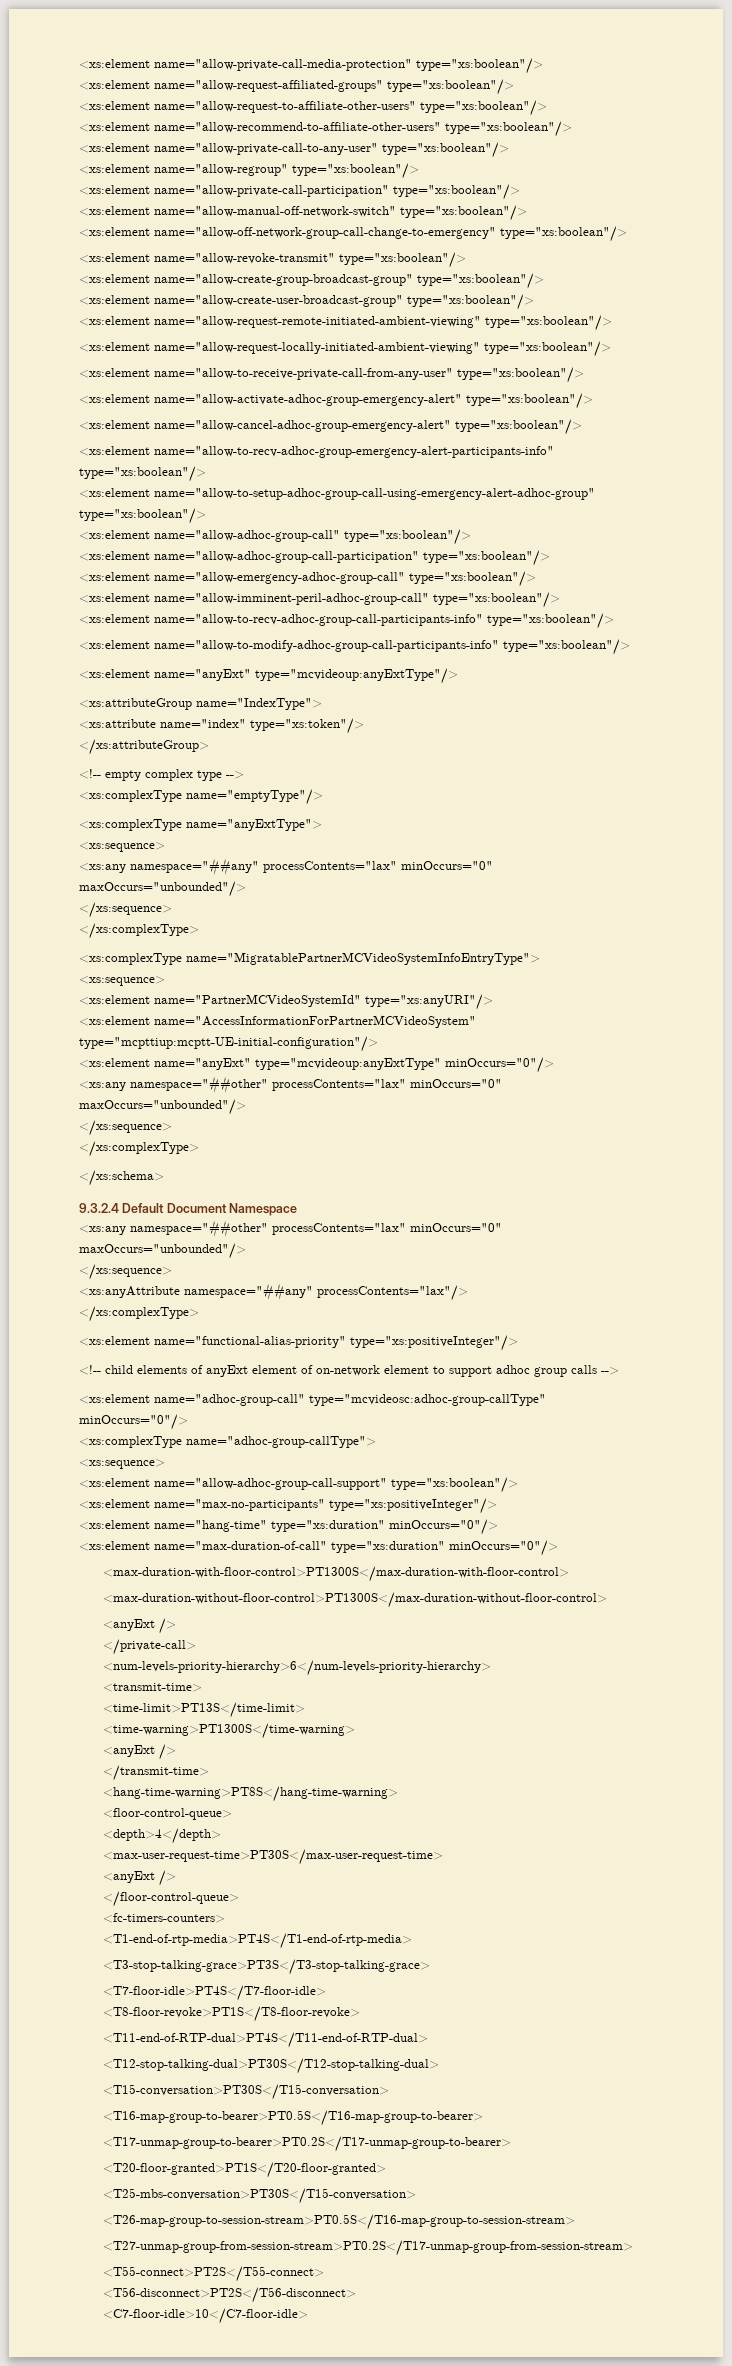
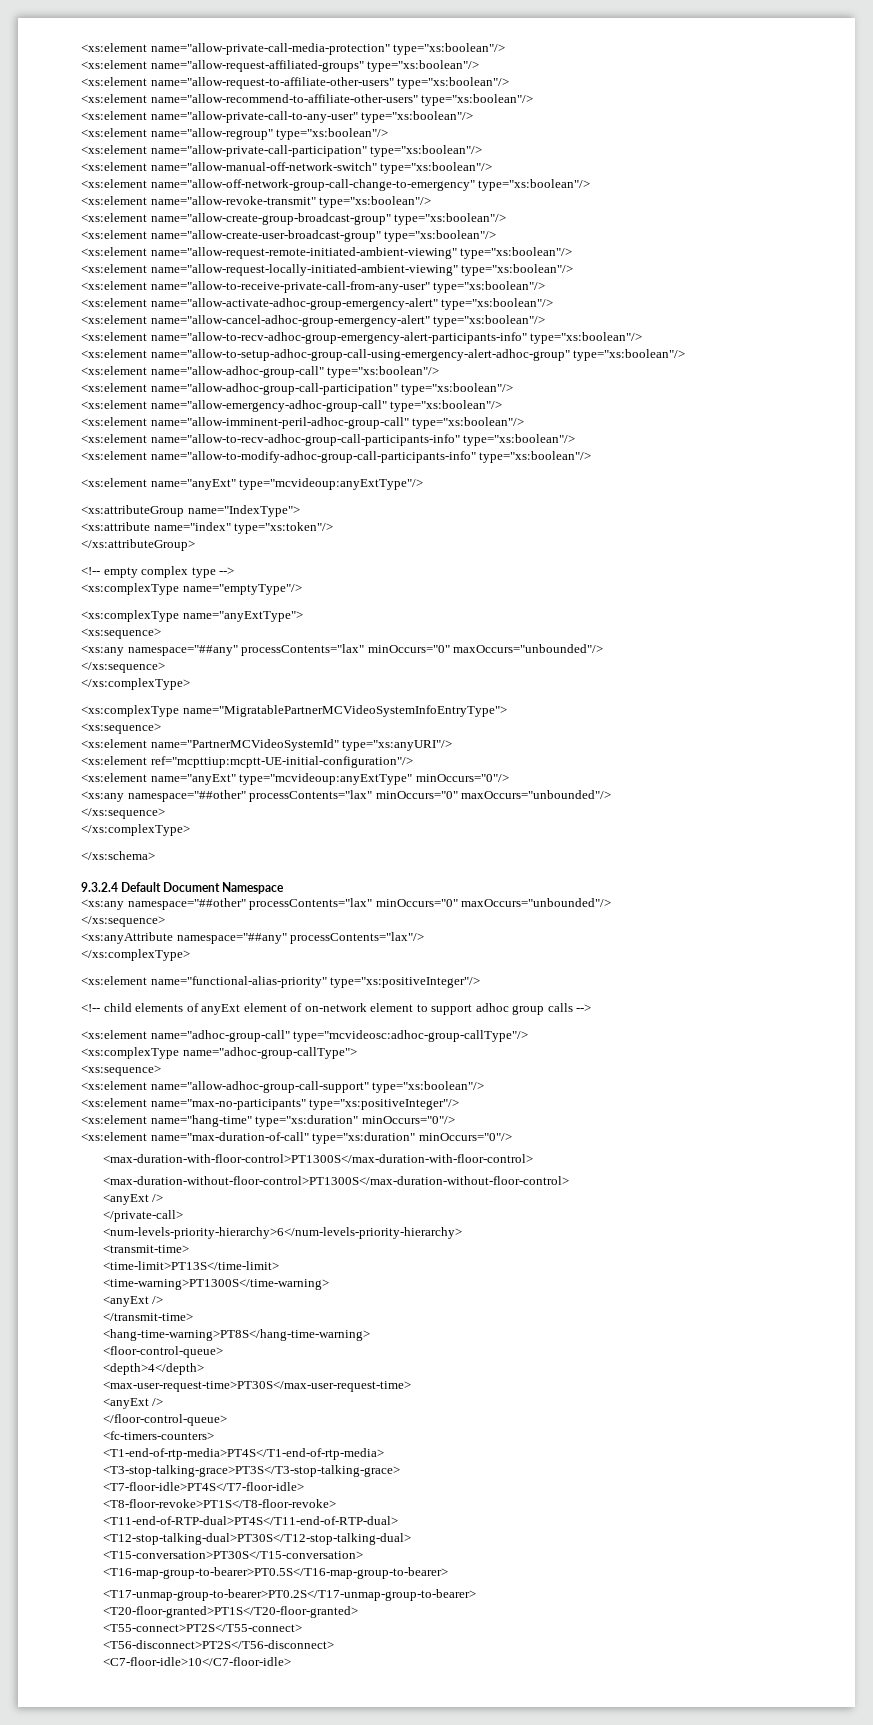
[154,1015,476,1028] [79,1036,378,1052] name="AccessInformationForPartnerMCVideoSystem" type="mcpttiup:mcptt-UE-initial-configuration"/> -> [150,756,413,768] ref="mcpttiup:mcptt-UE-initial-configuration"/>
[309,1394,546,1406] [79,1414,188,1430] type="mcvideosc:adhoc-group-callType" minOccurs="0"/> -> [293,1030,529,1042] type="mcvideosc:adhoc-group-callType"/>
[102,2188,416,2204] [102,2214,575,2230] [102,2240,633,2256] // <T25-mbs-conversation>PT30S</T15-conversation> // <T26-map-group-to-session-stream>PT0.5S</T16-map-group-to-session-stream> // <T27-unmap-group-from-session-stream>PT0.2S</T17-unmap-group-from-session-stream> -> (358, 1612) none

